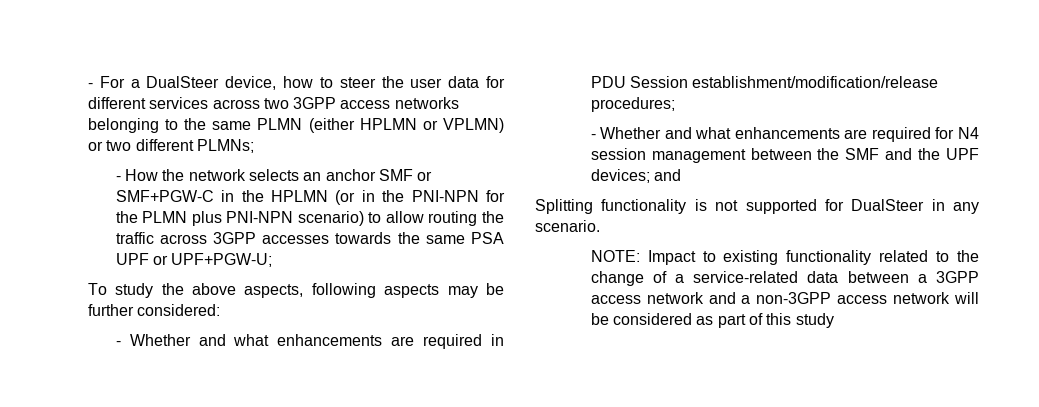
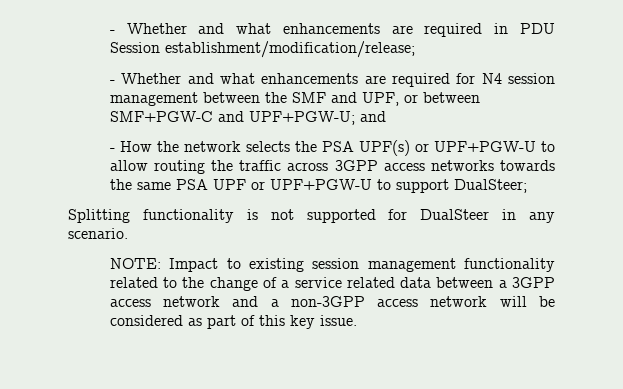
[87,76,505,90] [87,97,459,109] [87,118,504,133] [87,139,254,153] [115,169,433,181] [115,190,505,205] [115,211,504,226] [115,232,504,244] [115,253,273,267] [87,283,504,298] [87,304,221,316] [115,341,121,346] - For a DualSteer device, how to steer the user data for different services across two 3GPP access networks belonging to the same PLMN (either HPLMN or VPLMN) or two different PLMNs; // - How the network selects an anchor SMF or SMF+PGW-C in the HPLMN (or in the PNI-NPN for the PLMN plus PNI-NPN scenario) to allow routing the traffic across 3GPP accesses towards the same PSA UPF or UPF+PGW-U; // To study the above aspects, following aspects may be further considered: // - -> [109,30,115,34] -
[692,76,939,88] [590,97,675,112] establishment/modification/release procedures; -> [164,41,415,58] establishment/modification/release;
[918,148,979,160] [590,169,682,183] the UPF devices; and -> [361,92,480,106] [109,111,386,125] [109,140,555,156] [109,160,556,174] [109,179,527,193] UPF, or between SMF+PGW-C and UPF+PGW-U; and // - How the network selects the PSA UPF(s) or UPF+PGW-U to allow routing the traffic across 3GPP access networks towards the same PSA UPF or UPF+PGW-U to support DualSteer;
(779, 257) none -> [312,258,456,272] session management
[693,271,799,283] service-related -> [294,277,395,288] service related
[795,313,834,328] study -> [289,315,357,329] key issue.

